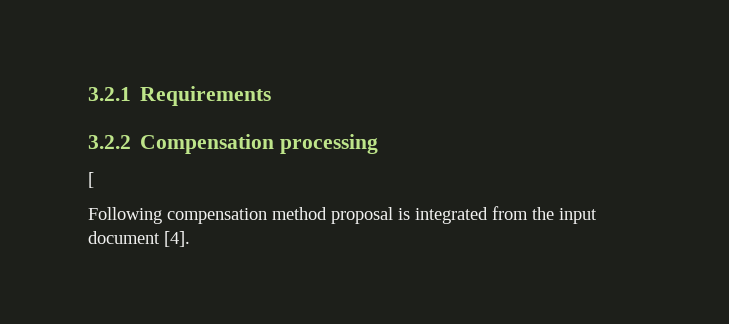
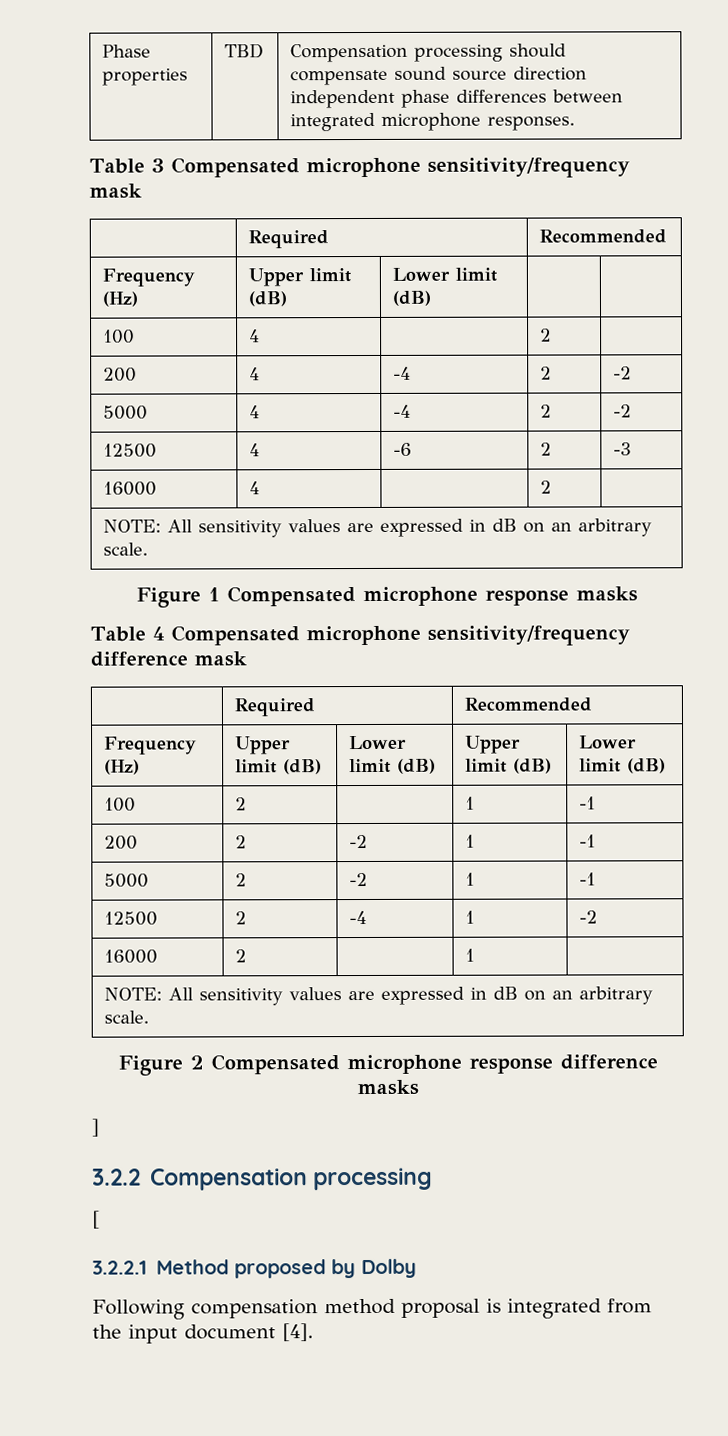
[88,86,272,106] 3.2.1 Requirements -> [101,44,151,58] [101,68,188,86] [223,43,264,59] [289,43,566,63] [289,66,587,86] [289,89,623,109] [289,112,575,132] [89,157,630,178] [89,183,142,199] [247,230,329,249] [538,229,667,244] [101,268,195,287] [101,291,138,307] [247,268,351,287] [247,291,287,307] [391,267,497,282] [391,290,431,306] [102,329,135,344] [248,329,260,343] [539,328,552,342] [102,367,137,382] [248,367,260,381] [392,366,411,380] [539,366,552,380] [612,366,632,380] [102,405,148,420] [248,405,260,419] [392,404,411,418] [539,404,552,418] [612,404,632,418] [102,443,157,458] [248,443,260,457] [392,442,412,456] [539,442,552,456] [612,442,632,456] [102,481,157,496] [248,481,260,495] [539,480,552,494] [102,518,652,538] [102,542,148,556] [135,586,638,608] [90,625,630,646] [90,651,247,667] [233,698,315,717] [463,697,592,712] [103,736,197,755] [103,759,140,775] [234,736,291,755] [234,759,322,775] [348,735,407,750] [348,758,436,774] [464,735,521,754] [464,758,552,774] [578,735,637,749] [578,758,666,774] [103,797,136,812] [234,797,247,811] [464,796,475,810] [578,796,596,810] [103,835,138,850] [234,835,247,849] [348,834,368,849] [464,834,475,848] [578,834,596,848] [103,873,149,888] [234,873,247,887] [348,872,368,887] [464,872,475,886] [578,872,596,886] [103,911,158,926] [234,911,247,925] [348,910,367,925] [464,910,475,924] [578,910,598,924] [103,949,158,964] [234,949,247,963] [464,948,475,962] [103,986,653,1006] [103,1010,149,1024] [117,1054,658,1076] [356,1079,419,1096] [91,1118,100,1137] Phase properties | TBD | Compensation processing should compensate sound source direction independent phase differences between integrated microphone responses. // Table 3 Compensated microphone sensitivity/frequency mask // | Required | Recommended // Frequency (Hz) | Upper limit (dB) | Lower limit (dB) | | // 100 | 4 | | 2 | // 200 | 4 | -4 | 2 | -2 // 5000 | 4 | -4 | 2 | -2 // 12500 | 4 | -6 | 2 | -3 // 16000 | 4 | | 2 | // NOTE: All sensitivity values are expressed in dB on an arbitrary scale. // Figure 1 Compensated microphone response masks // Table 4 Compensated microphone sensitivity/frequency difference mask // | Required | Recommended // Frequency (Hz) | Upper limit (dB) | Lower limit (dB) | Upper limit (dB) | Lower limit (dB) // 100 | 2 | | 1 | -1 // 200 | 2 | -2 | 1 | -1 // 5000 | 2 | -2 | 1 | -1 // 12500 | 2 | -4 | 1 | -2 // 16000 | 2 | | 1 | // NOTE: All sensitivity values are expressed in dB on an arbitrary scale. // Figure 2 Compensated microphone response difference masks // ]
(94, 180) none -> [92,1258,418,1279] // 3.2.2.1 Method proposed by Dolby

